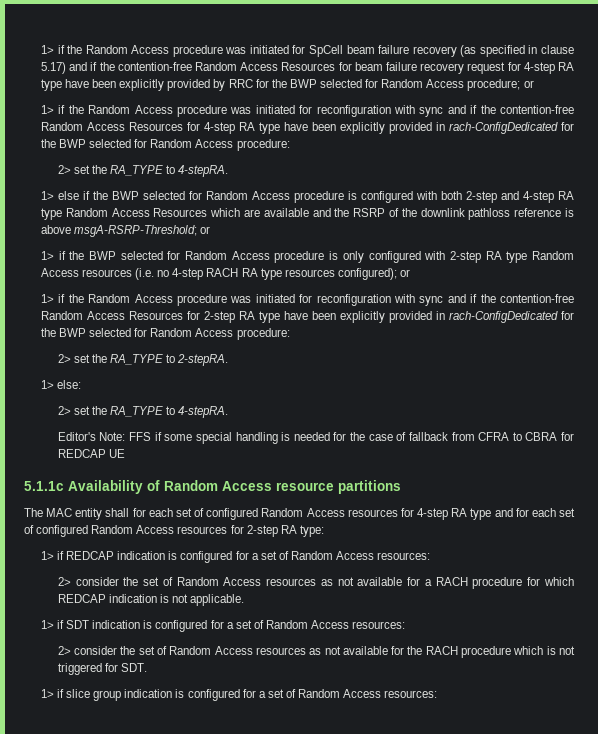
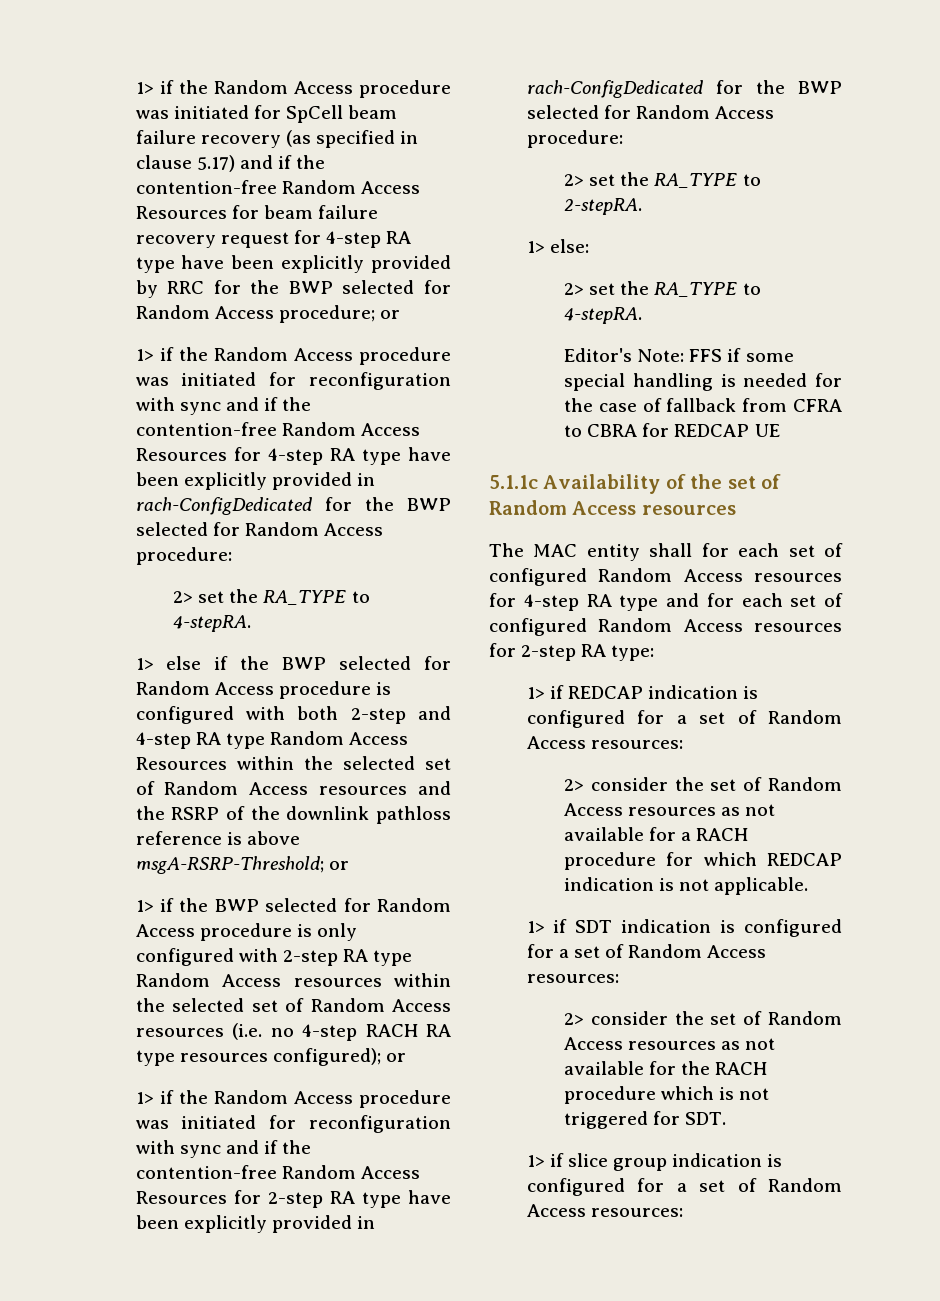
[210,208,309,217] which are available -> [236,756,451,770] [135,781,408,795] within the selected set of Random Access resources
(133, 273) none -> [394,973,451,987] [135,998,452,1012] [135,1028,224,1037] within the selected set of Random Access resources
[164,480,401,494] Random Access resource partitions -> [690,474,781,489] [489,500,736,515] the set of Random Access resources

